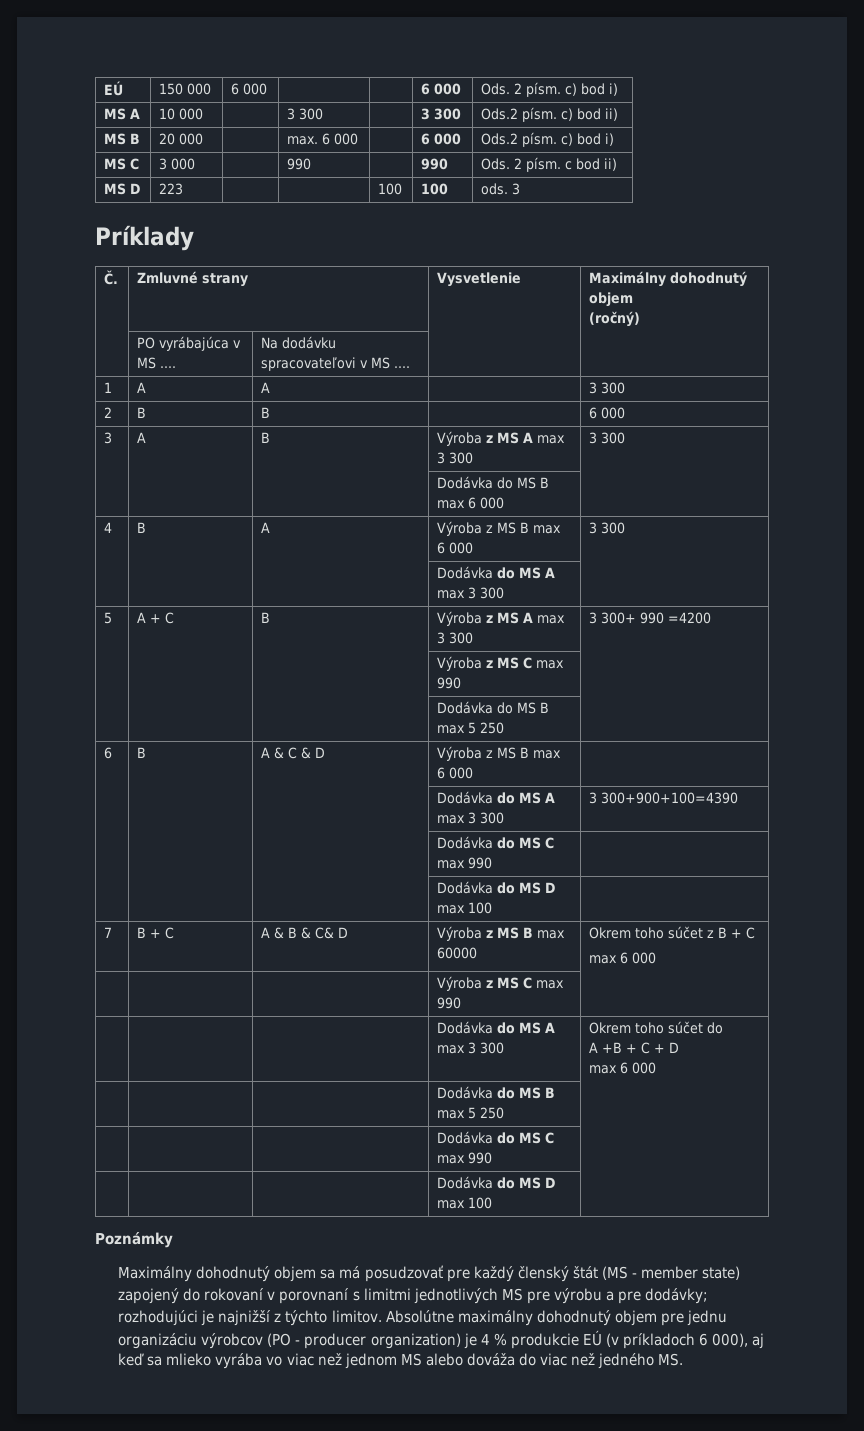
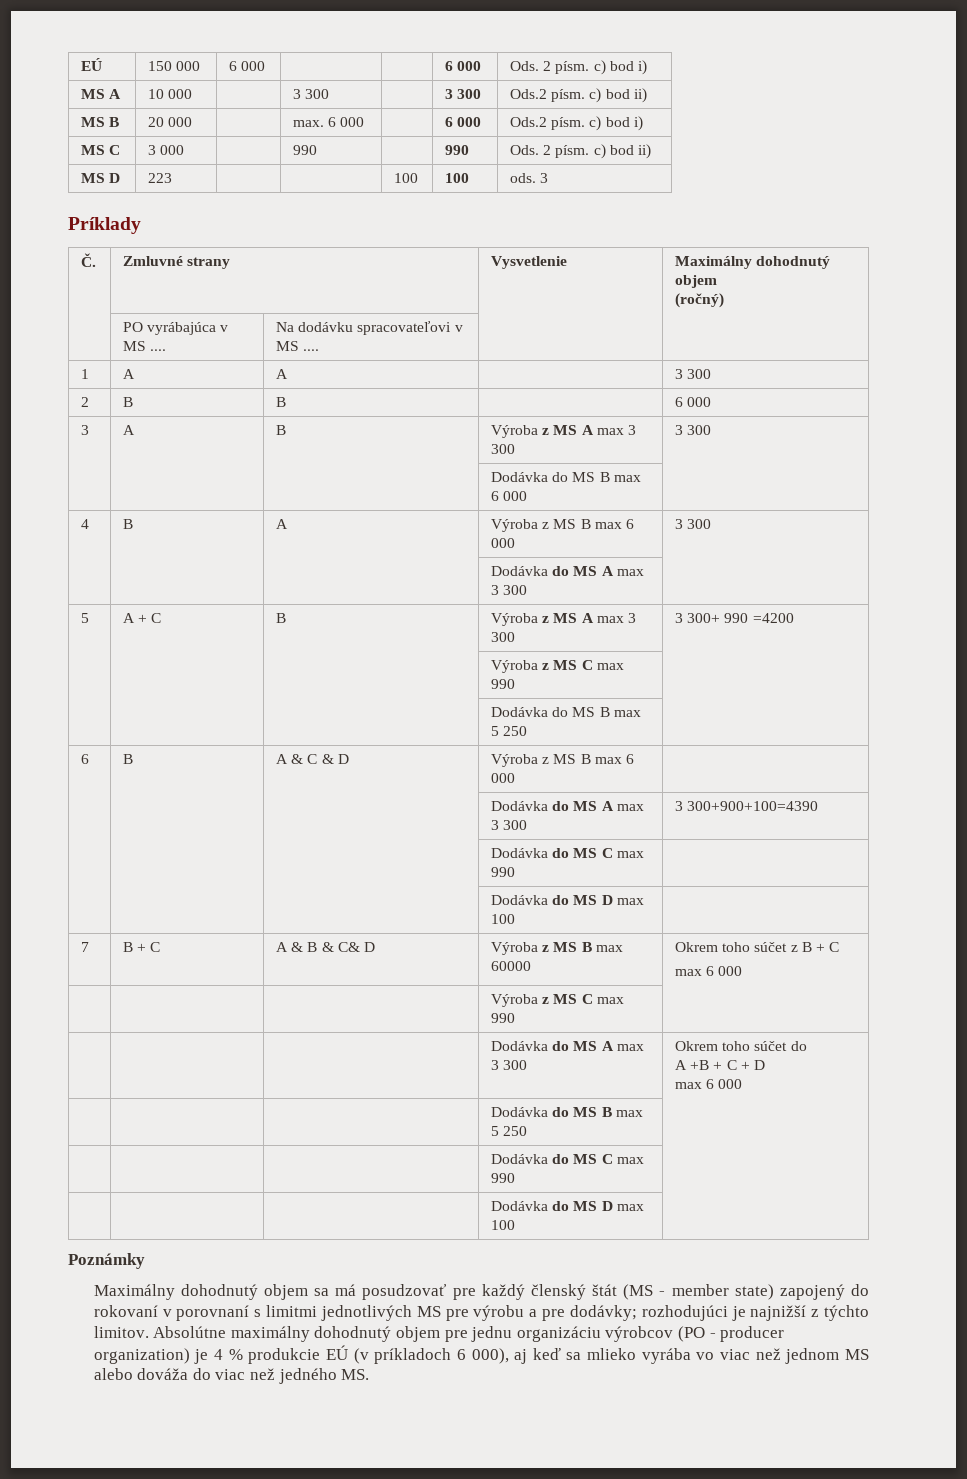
[565,161,573,170] c -> [593,144,606,159] c)

